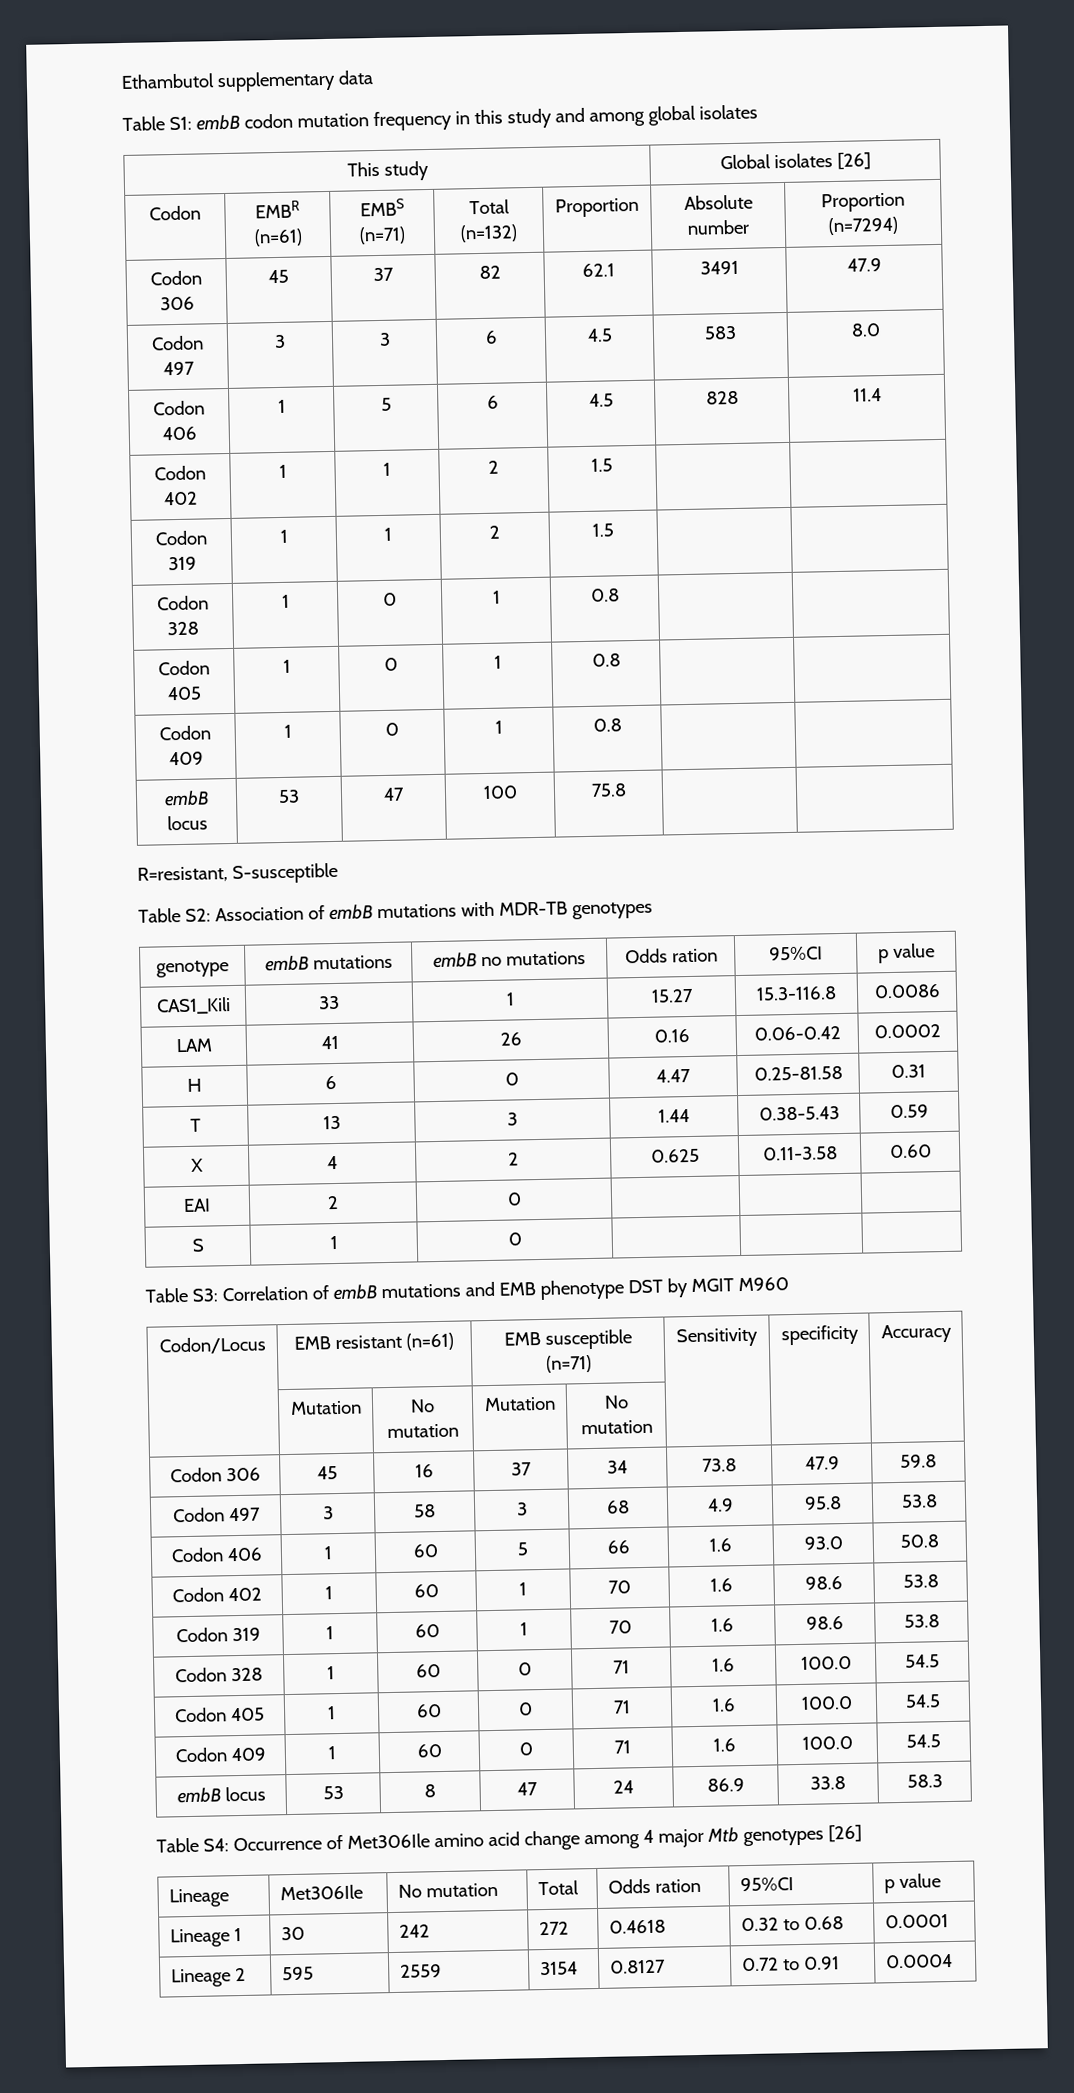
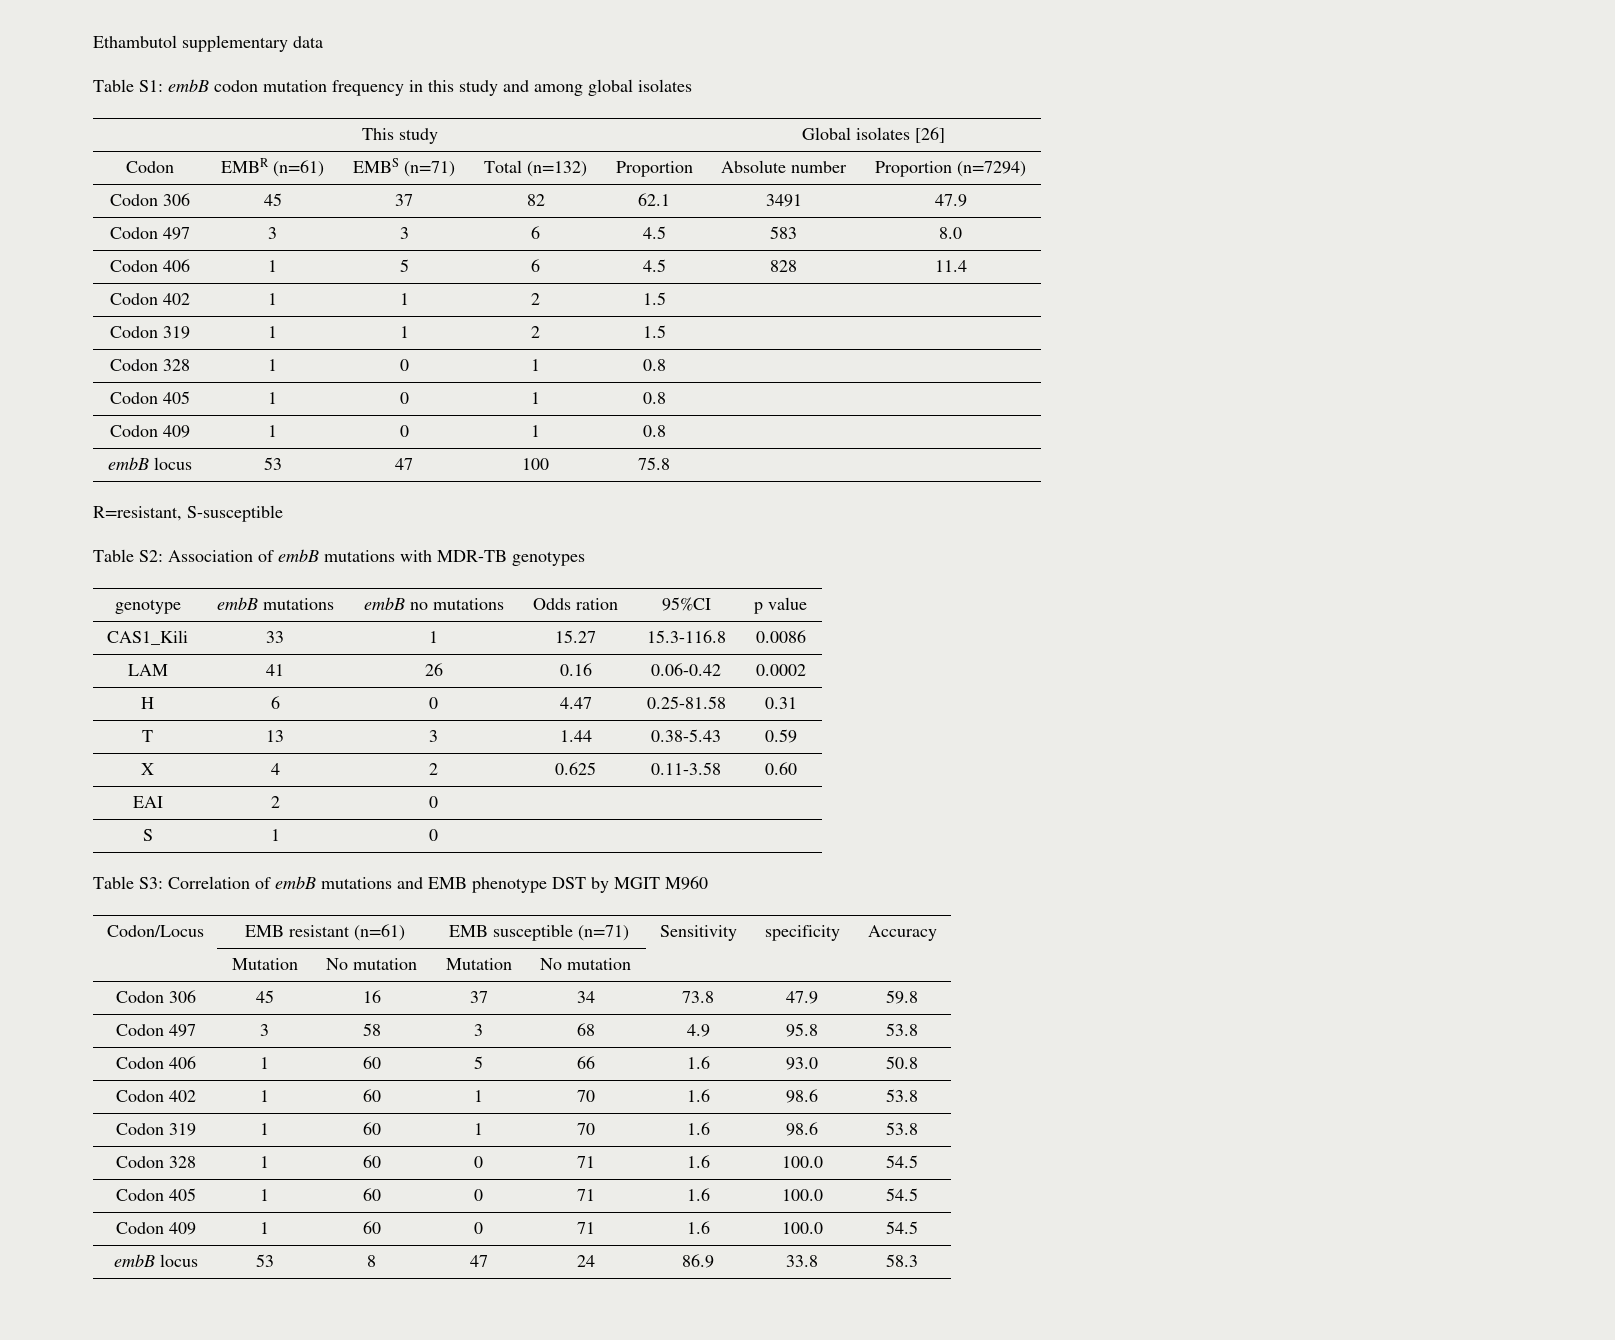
[156,1824,862,1853] [168,1888,229,1908] [279,1884,363,1901] [397,1882,498,1898] [537,1880,579,1896] [607,1878,701,1894] [739,1877,794,1892] [883,1873,941,1894] [169,1928,242,1948] [280,1926,305,1941] [398,1924,430,1938] [538,1921,569,1936] [608,1919,666,1934] [740,1916,844,1932] [884,1914,949,1929] [170,1967,246,1988] [281,1966,314,1981] [399,1964,442,1978] [539,1961,578,1976] [609,1959,666,1974] [741,1956,840,1972] [884,1953,953,1969] // Table S4: Occurrence of Met306Ile amino acid change among 4 major Mtb genotypes [26] // Lineage | Met306Ile | No mutation | Total | Odds ration | 95%CI | p value // Lineage 1 | 30 | 242 | 272 | 0.4618 | 0.32 to 0.68 | 0.0001 // Lineage 2 | 595 | 2559 | 3154 | 0.8127 | 0.72 to 0.91 | 0.0004 -> (918, 1260) none

